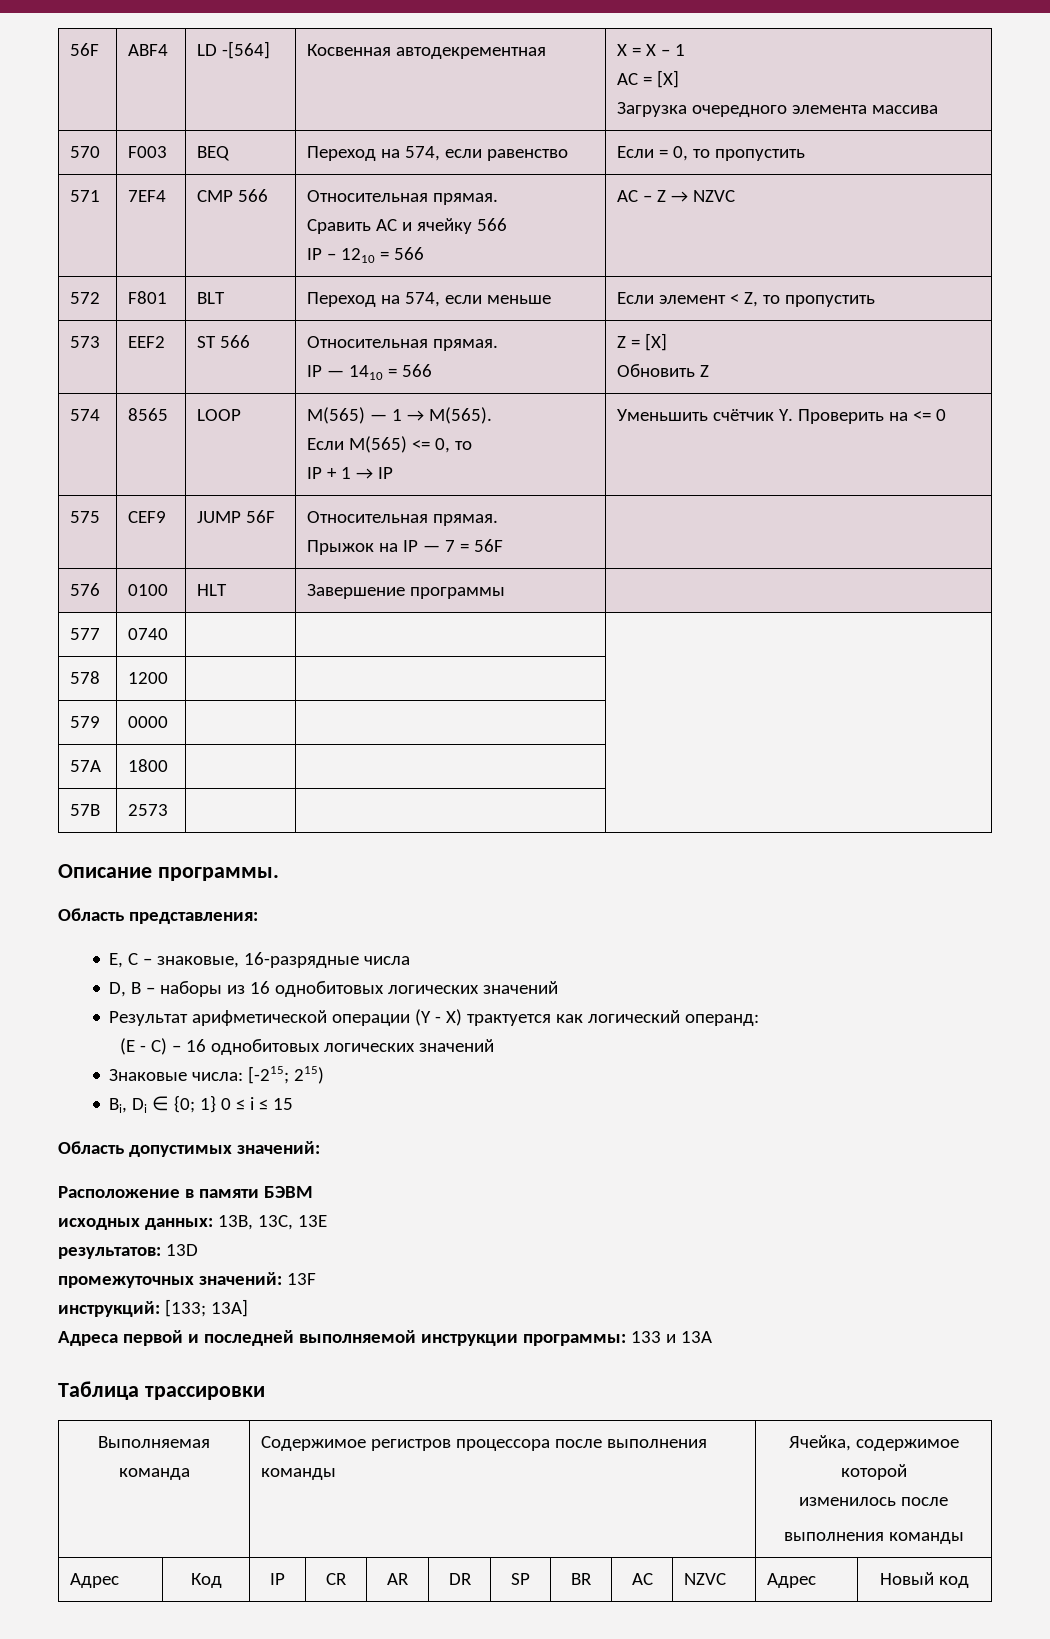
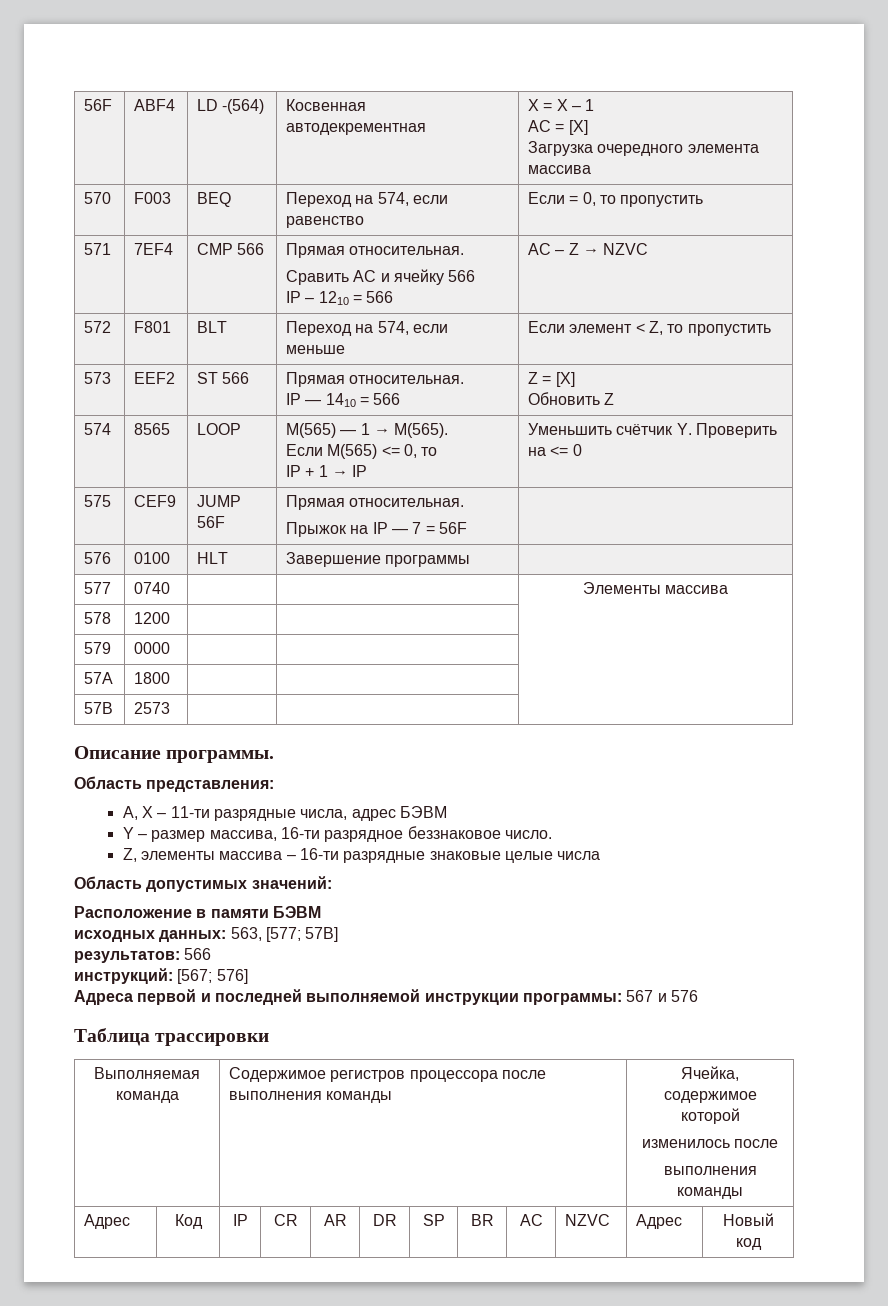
[221,41,270,59] -[564] -> [222,99,265,114] -(564)
[306,190,498,205] Относительная прямая. -> [286,243,465,258] Прямая относительная.
[306,336,498,351] Относительная прямая. -> [286,372,465,387] Прямая относительная.
[306,511,498,526] Относительная прямая. -> [286,495,465,510] Прямая относительная.
(168, 634) none -> [582,582,729,594] Элементы массива
[109,952,411,968] [109,981,559,997] [109,1009,760,1026] [119,1038,494,1055] [109,1066,325,1084] [109,1095,294,1113] E, C – знаковые, 16-разрядные числа // D, B – наборы из 16 однобитовых логических значений // Результат арифметической операции (Y - X) трактуется как логический операнд: // (E - C) – 16 однобитовых логических значений // Знаковые числа: [-215; 215) // Bi, Di ∈ {0; 1} 0 ≤ i ≤ 15 -> [122,806,448,821] [122,826,553,842] [122,848,601,863] A, X – 11-ти разрядные числа, адрес БЭВМ // Y – размер массива, 16-ти разрядное беззнаковое число. // Z, элементы массива – 16-ти разрядные знаковые целые числа
[217,1215,327,1230] [58,1244,198,1259] [58,1272,316,1288] 13B, 13C, 13E // результатов: 13D // промежуточных значений: 13F -> [230,927,339,942] [74,948,212,963] 563, [577; 57B] // результатов: 566
[164,1299,248,1317] [133; 13A] -> [177,969,248,984] [567; 576]
[630,1331,712,1343] 133 и 13A -> [626,990,698,1002] 567 и 576

